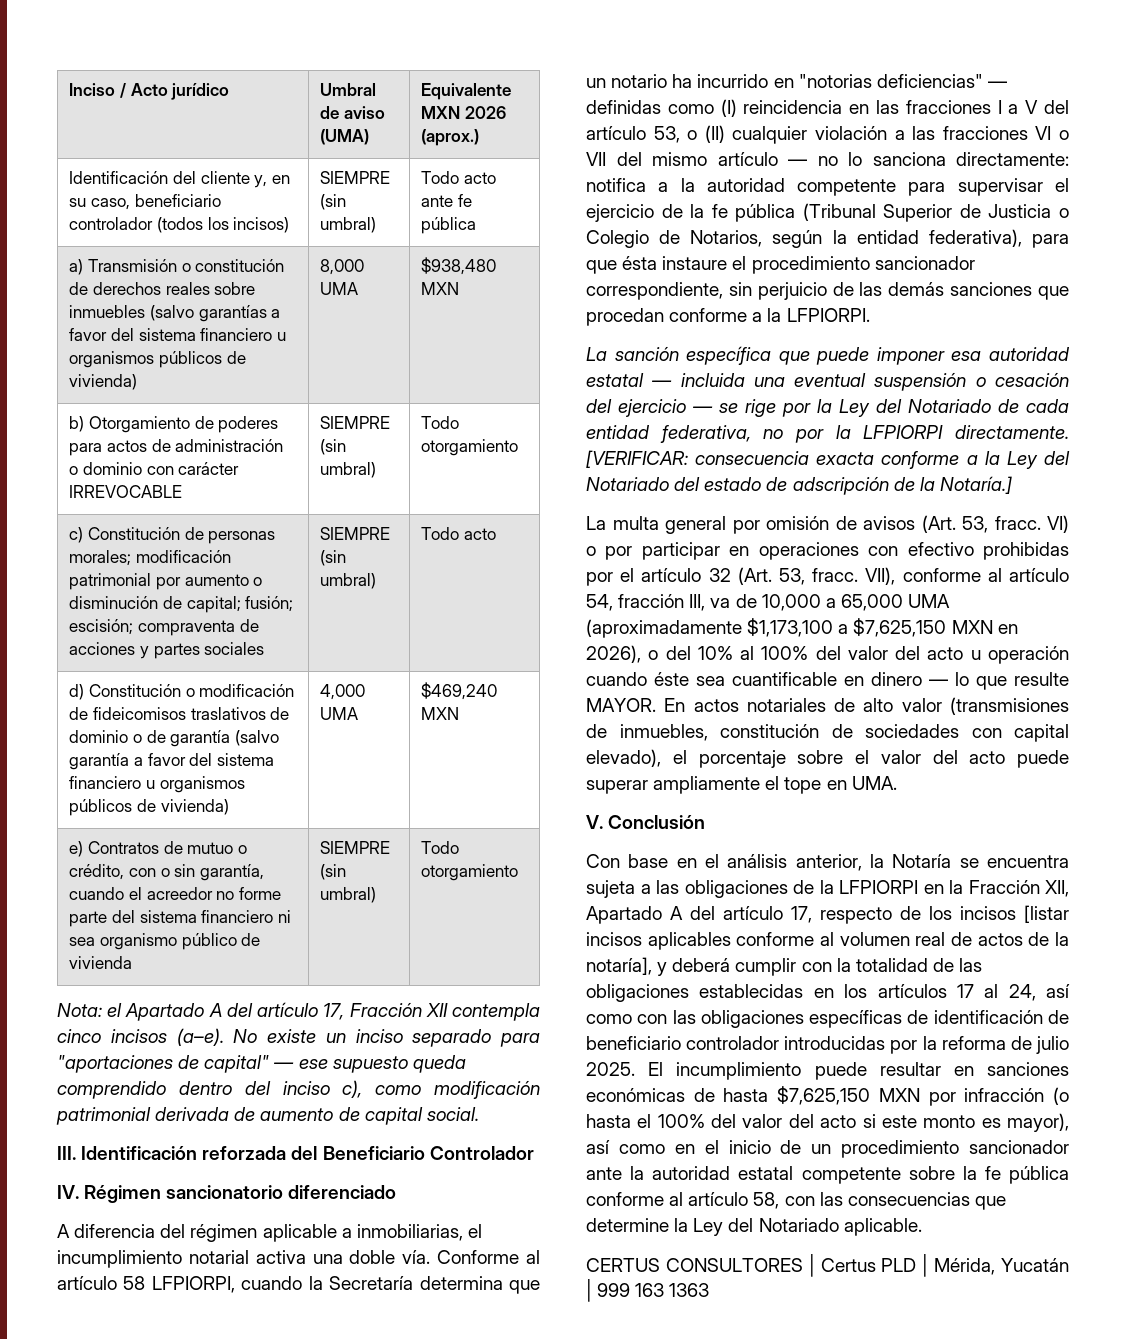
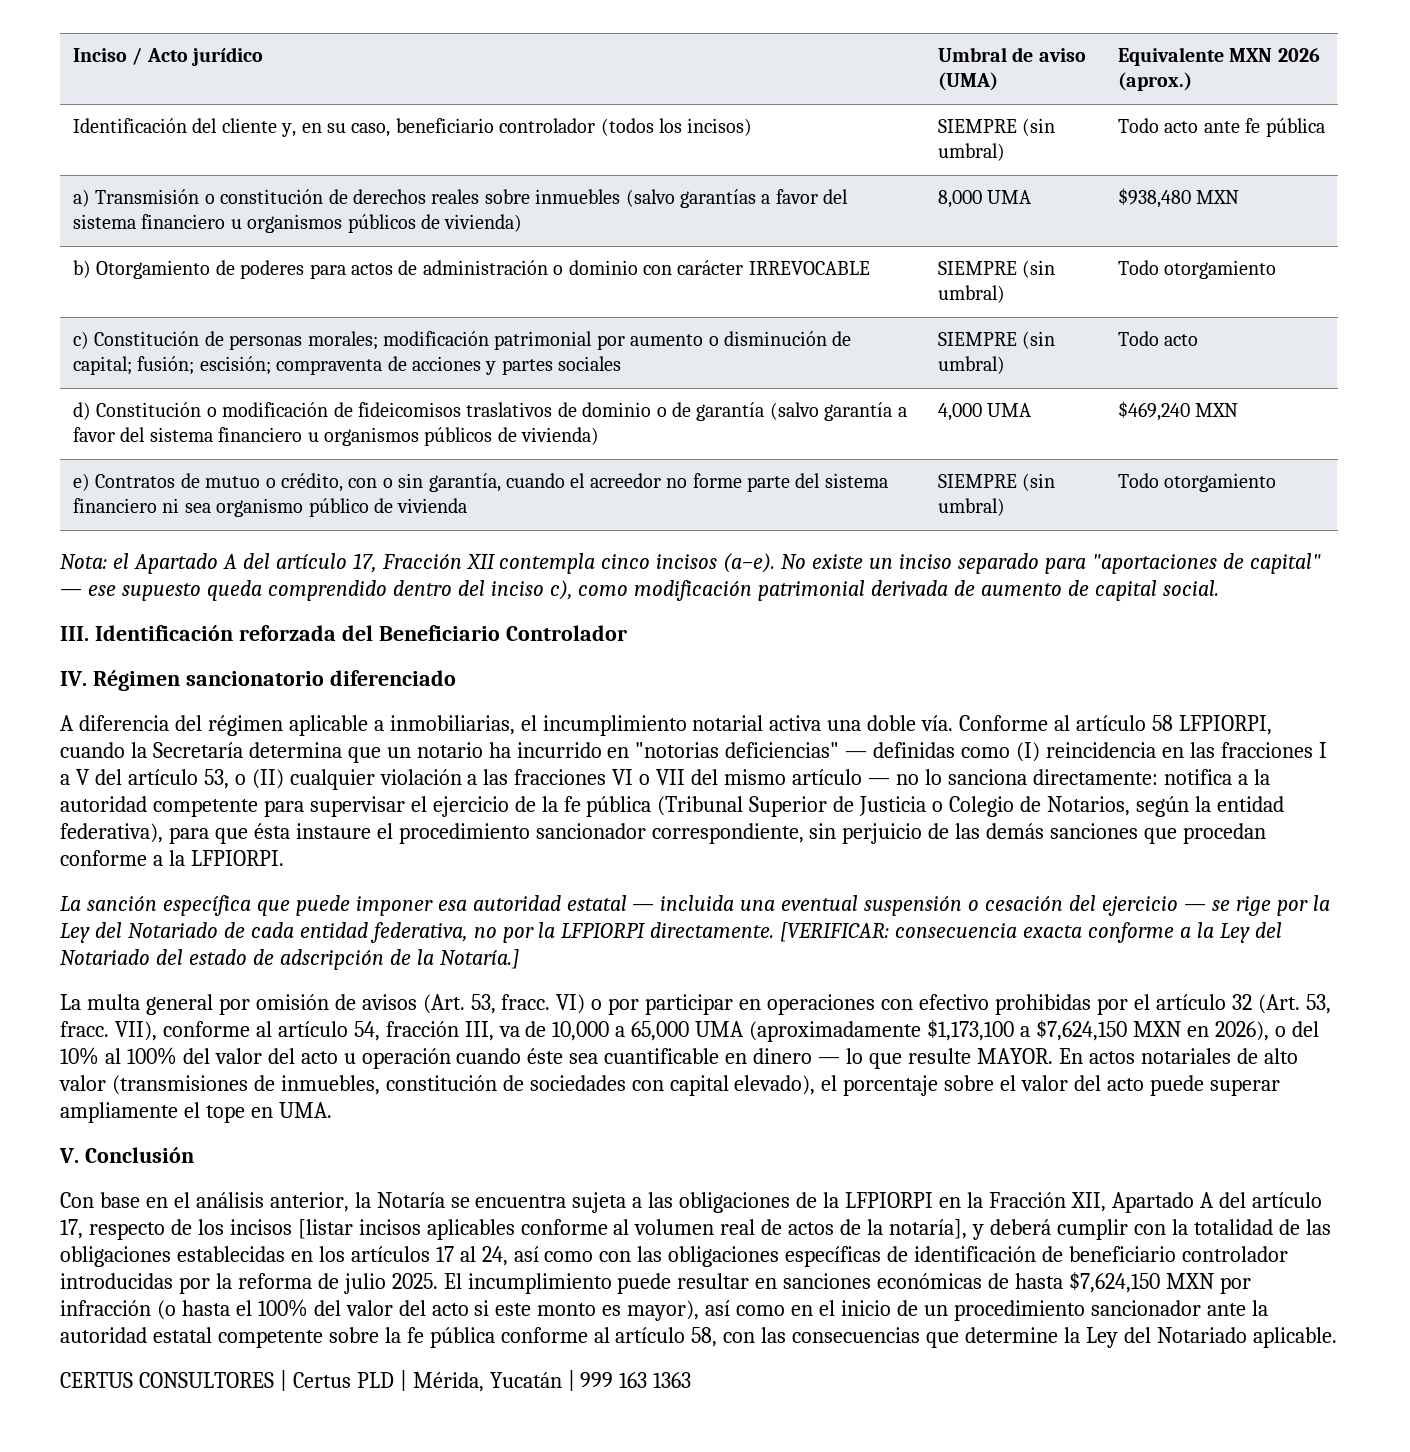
[853,618,947,637] $7,625,150 -> [1035,1020,1127,1041] $7,624,150
[777,1086,871,1105] $7,625,150 -> [1069,1272,1161,1293] $7,624,150

